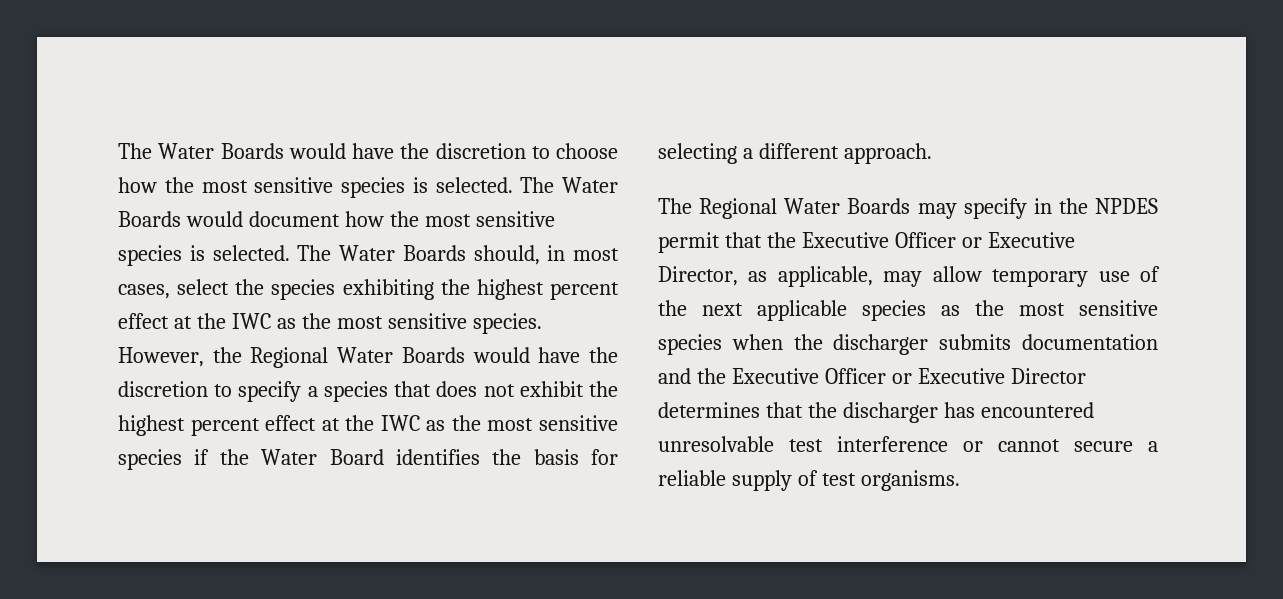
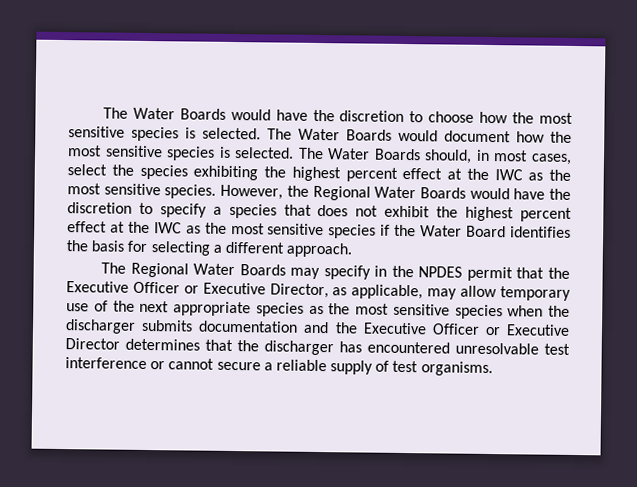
[757,300,847,321] applicable -> [173,301,251,317] appropriate

